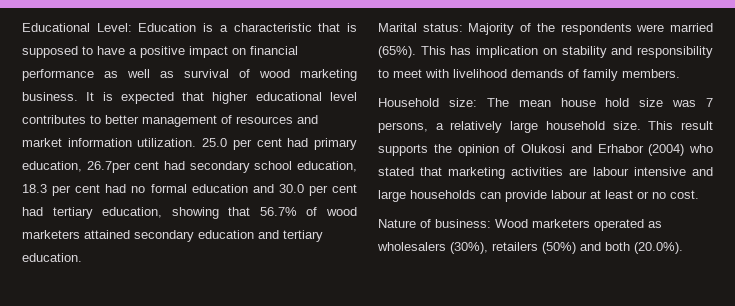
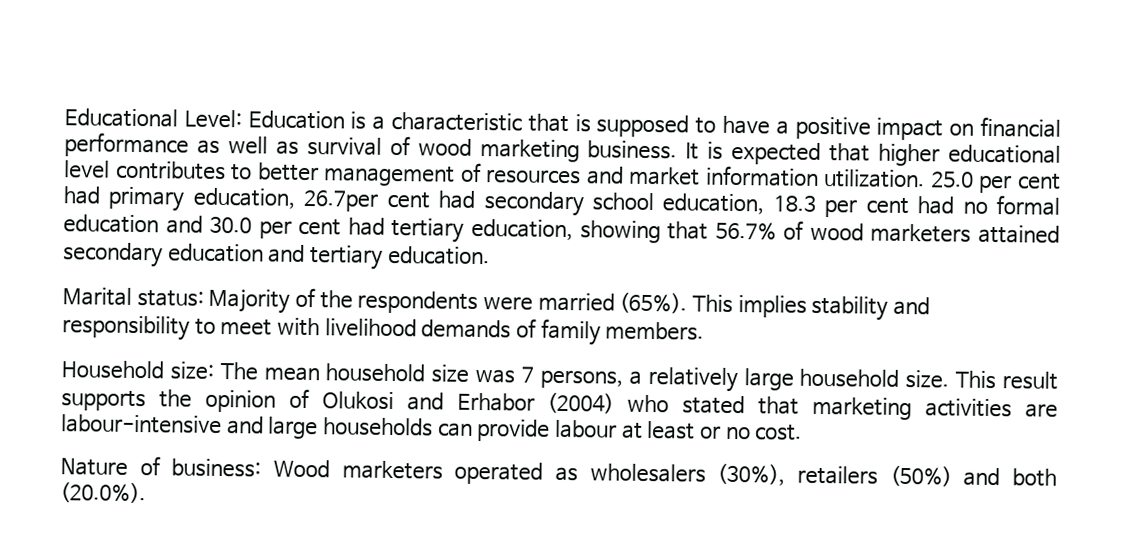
[450,46,557,58] has implication on -> [737,295,807,318] implies
[560,98,630,107] house hold -> [325,363,426,383] household
[593,167,686,176] labour intensive -> [61,414,222,435] labour-intensive

